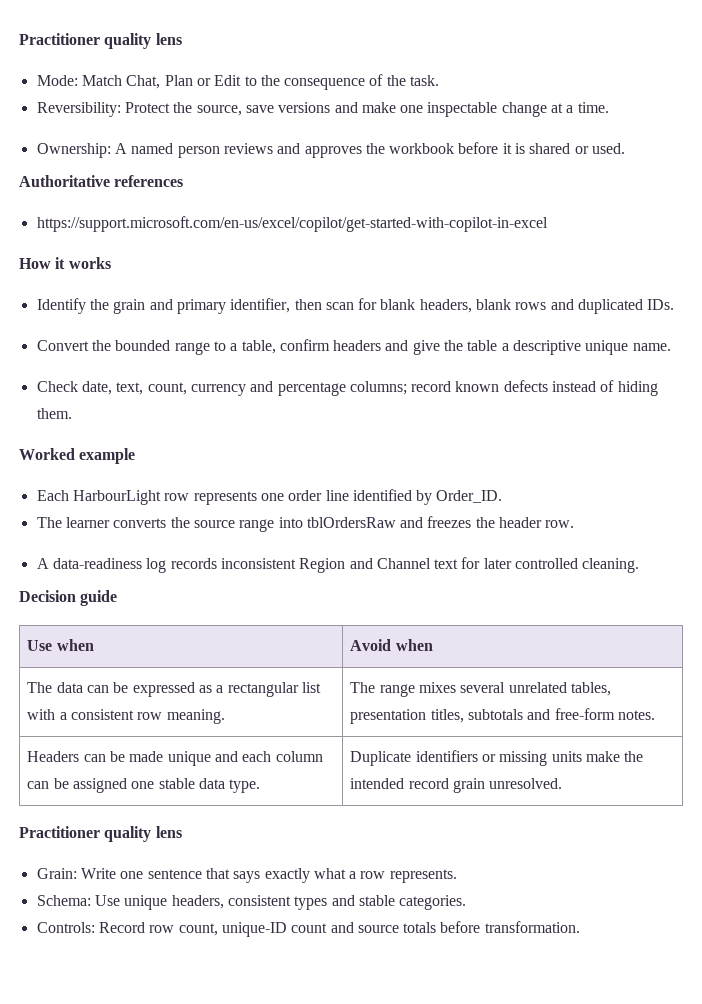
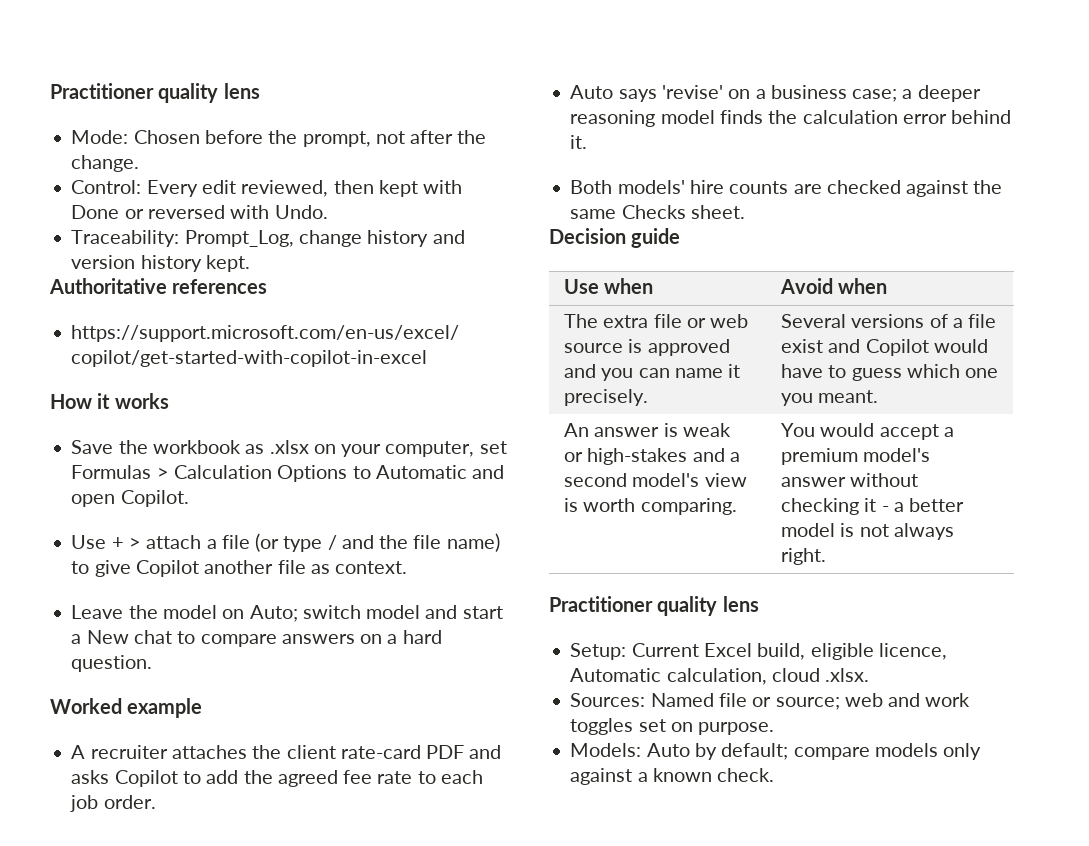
[81,74,440,90] [36,102,609,117] [36,142,626,158] Match Chat, Plan or Edit to the consequence of the task. // Reversibility: Protect the source, save versions and make one inspectable change at a time. // Ownership: A named person reviews and approves the workbook before it is shared or used. -> [133,130,487,147] [71,155,140,172] [71,180,463,197] [71,205,328,219] [71,230,465,247] [71,255,250,272] Chosen before the prompt, not after the change. // Control: Every edit reviewed, then kept with Done or reversed with Undo. // Traceability: Prompt_Log, change history and version history kept.
[36,298,675,314] [36,339,671,355] [36,380,658,396] [36,408,72,419] [19,448,136,464] [36,489,503,505] [36,516,575,532] [36,557,640,573] Identify the grain and primary identifier, then scan for blank headers, blank rows and duplicated IDs. // Convert the bounded range to a table, confirm headers and give the table a descriptive unique name. // Check date, text, count, currency and percentage columns; record known defects instead of hiding them. // Worked example // Each HarbourLight row represents one order line identified by Order_ID. // The learner converts the source range into tblOrdersRaw and freezes the header row. // A data-readiness log records inconsistent Region and Channel text for later controlled cleaning. -> [71,440,507,457] [71,465,505,482] [71,490,189,507] [71,533,500,552] [71,560,408,577] [71,605,503,622] [71,630,442,647] [71,655,153,672] [50,698,203,718] [71,745,502,759] [71,770,483,787] [70,795,156,812] [570,85,981,102] [570,110,1012,127] [570,135,588,149] [570,180,1003,197] [570,205,745,219] Save the workbook as .xlsx on your computer, set Formulas > Calculation Options to Automatic and open Copilot. // Use + > attach a file (or type / and the file name) to give Copilot another file as context. // Leave the model on Auto; switch model and start a New chat to compare answers on a hard question. // Worked example // A recruiter attaches the client rate-card PDF and asks Copilot to add the agreed fee rate to each job order. // Auto says 'revise' on a business case; a deeper reasoning model finds the calculation error behind it. // Both models' hire counts are checked against the same Checks sheet.
[56,682,321,697] [27,709,225,724] [350,682,611,697] [350,708,655,724] [27,751,323,766] [27,778,261,793] [350,750,644,766] [350,778,563,793] [19,826,182,842] [36,868,457,883] [36,895,467,910] [36,921,580,937] data can be expressed as a rectangular list with a consistent row meaning. | The range mixes several unrelated tables, presentation titles, subtotals and free-form notes. // Headers can be made unique and each column can be assigned one stable data type. | Duplicate identifiers or missing units make the intended record grain unresolved. // Practitioner quality lens // Grain: Write one sentence that says exactly what a row represents. // Schema: Use unique headers, consistent types and stable categories. // Controls: Record row count, unique-ID count and source totals before transformation. -> [603,314,749,328] [564,339,730,356] [564,364,741,381] [564,389,649,406] [781,314,997,328] [781,339,988,356] [781,364,999,381] [781,390,879,406] [564,423,731,437] [564,448,740,465] [564,473,747,487] [564,498,737,515] [781,423,954,440] [781,448,931,465] [781,473,919,487] [781,498,965,515] [781,523,954,540] [781,548,827,565] [549,596,759,616] [570,643,947,660] [570,668,870,685] [570,693,971,710] [570,718,775,735] [570,743,982,760] [570,768,775,785] extra file or web source is approved and you can name it precisely. | Several versions of a file exist and Copilot would have to guess which one you meant. // An answer is weak or high-stakes and a second model's view is worth comparing. | You would accept a premium model's answer without checking it - a better model is not always right. // Practitioner quality lens // Setup: Current Excel build, eligible licence, Automatic calculation, cloud .xlsx. // Sources: Named file or source; web and work toggles set on purpose. // Models: Auto by default; compare models only against a known check.

